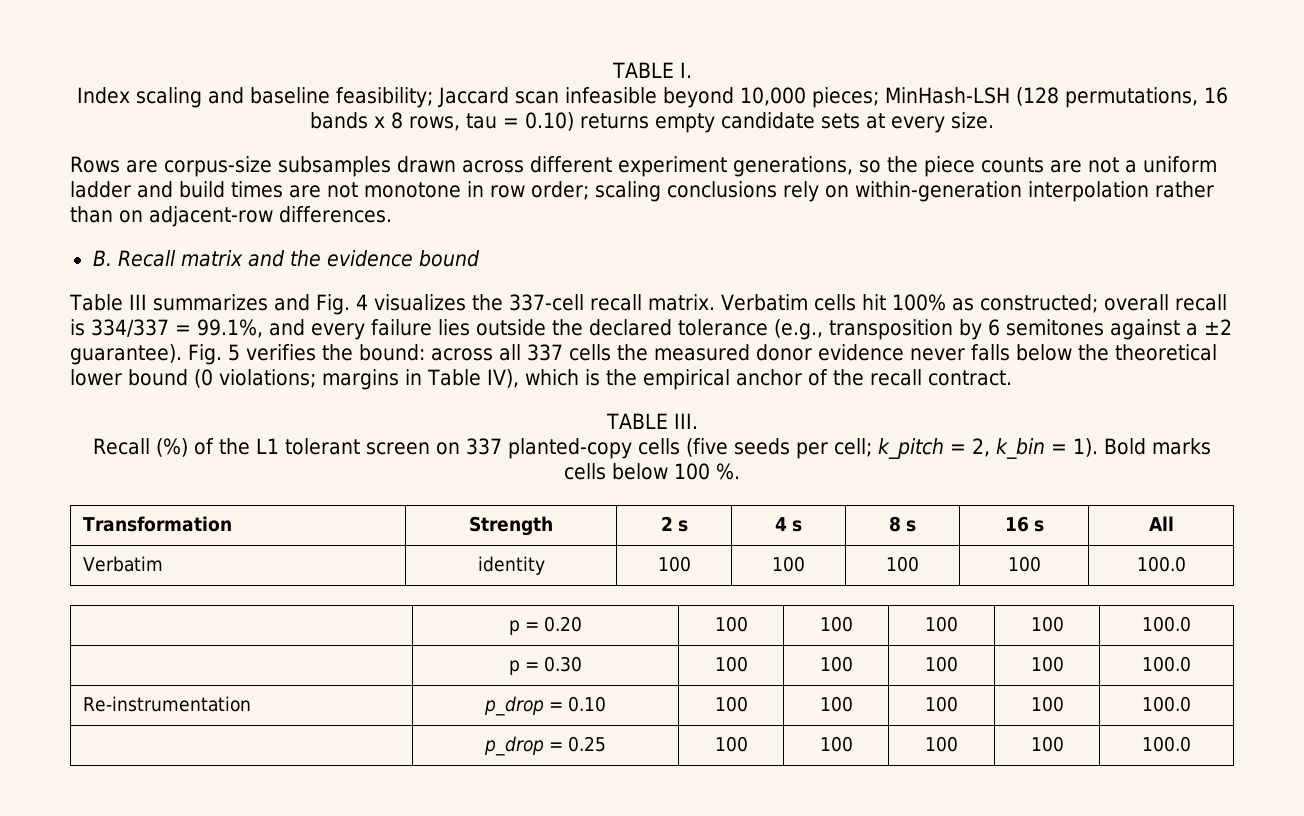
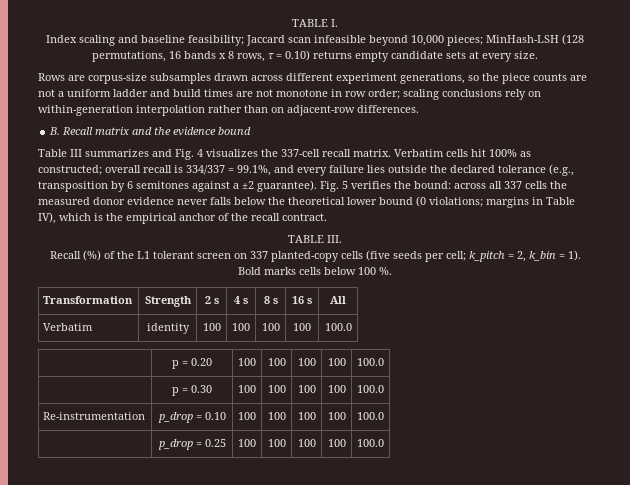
[466,113,497,129] tau -> [268,53,274,59] τ

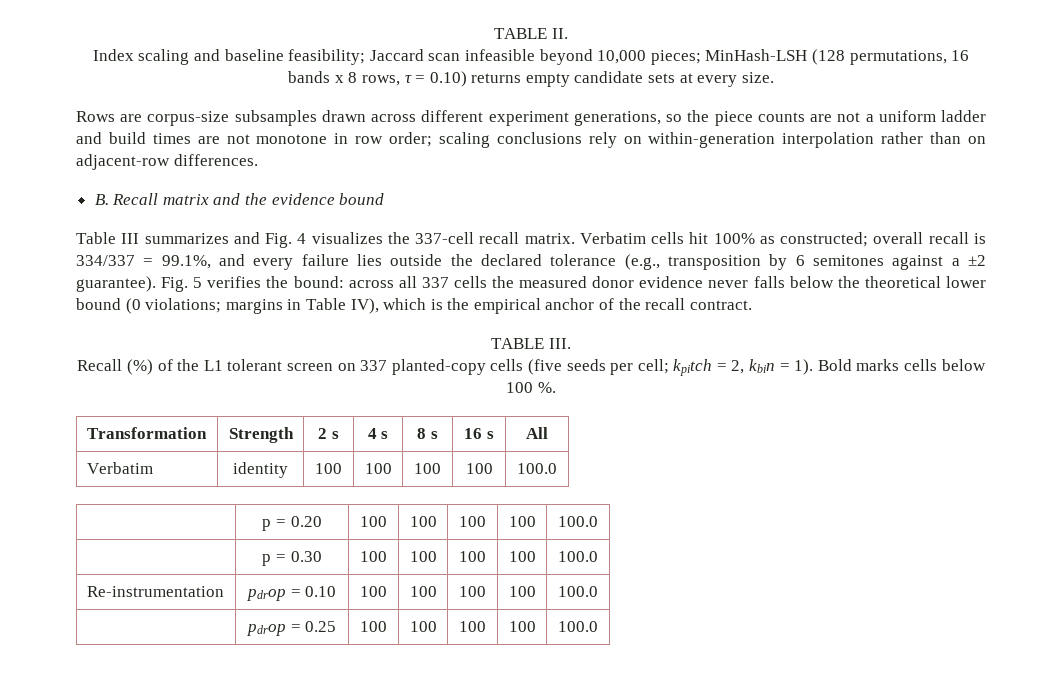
[292,19,338,27] TABLE I. -> [494,28,568,39] TABLE II.
[468,251,505,262] k_pitch -> [673,359,713,376] kpitch
[528,251,556,261] k_bin -> [749,359,776,373] kbin
[157,412,193,423] p_drop -> [246,589,286,601] pdrop
[157,439,193,450] p_drop -> [246,624,286,636] pdrop

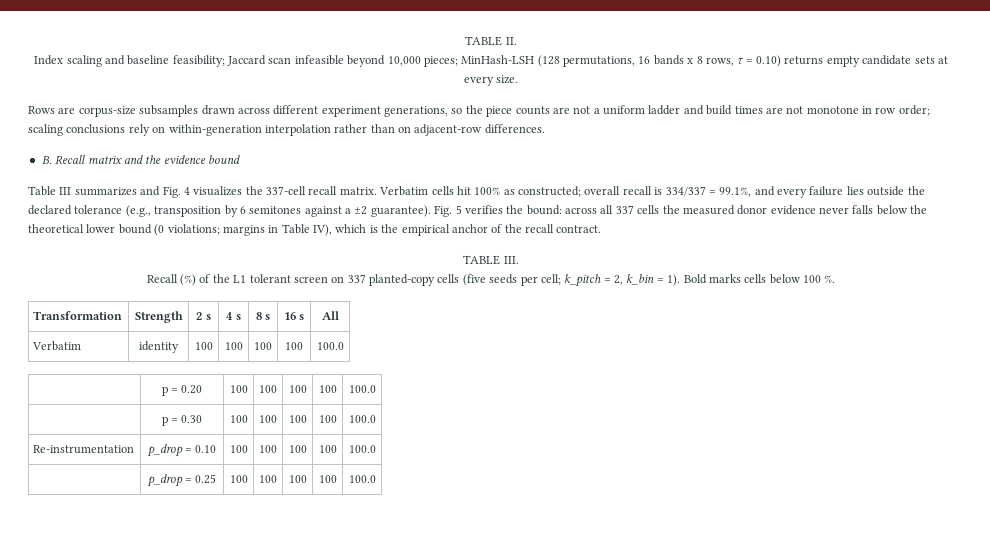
[673,359,713,376] kpitch -> [564,274,602,287] k_pitch
[749,359,776,373] kbin -> [626,274,655,285] k_bin
[246,589,286,601] pdrop -> [146,444,183,457] p_drop
[246,624,286,636] pdrop -> [146,474,183,487] p_drop

